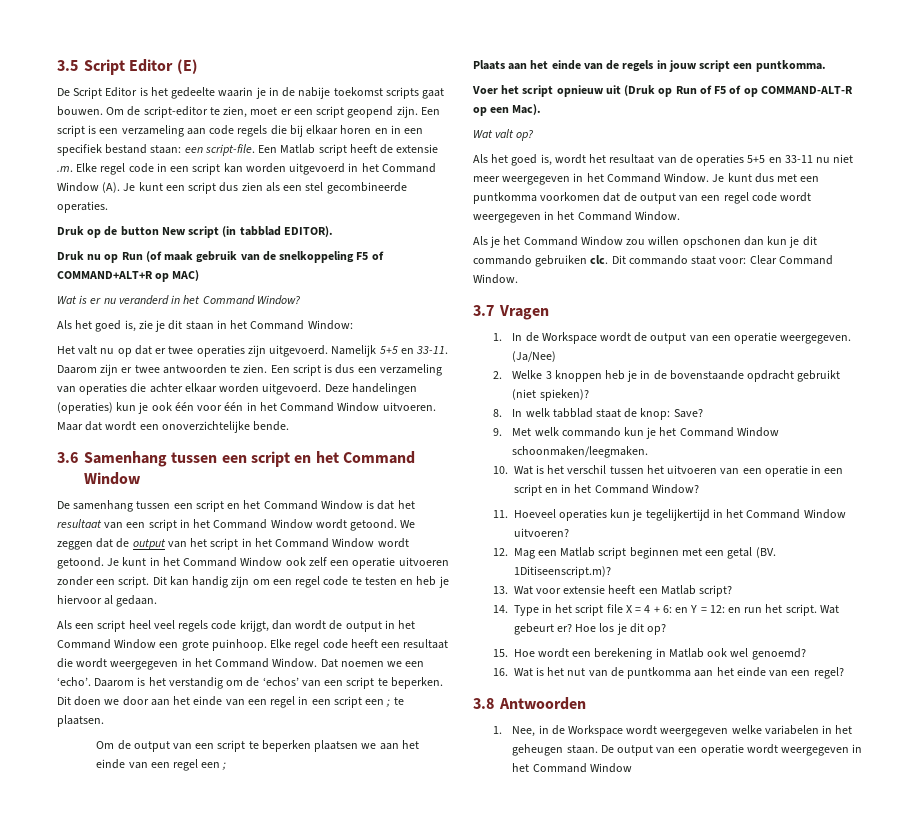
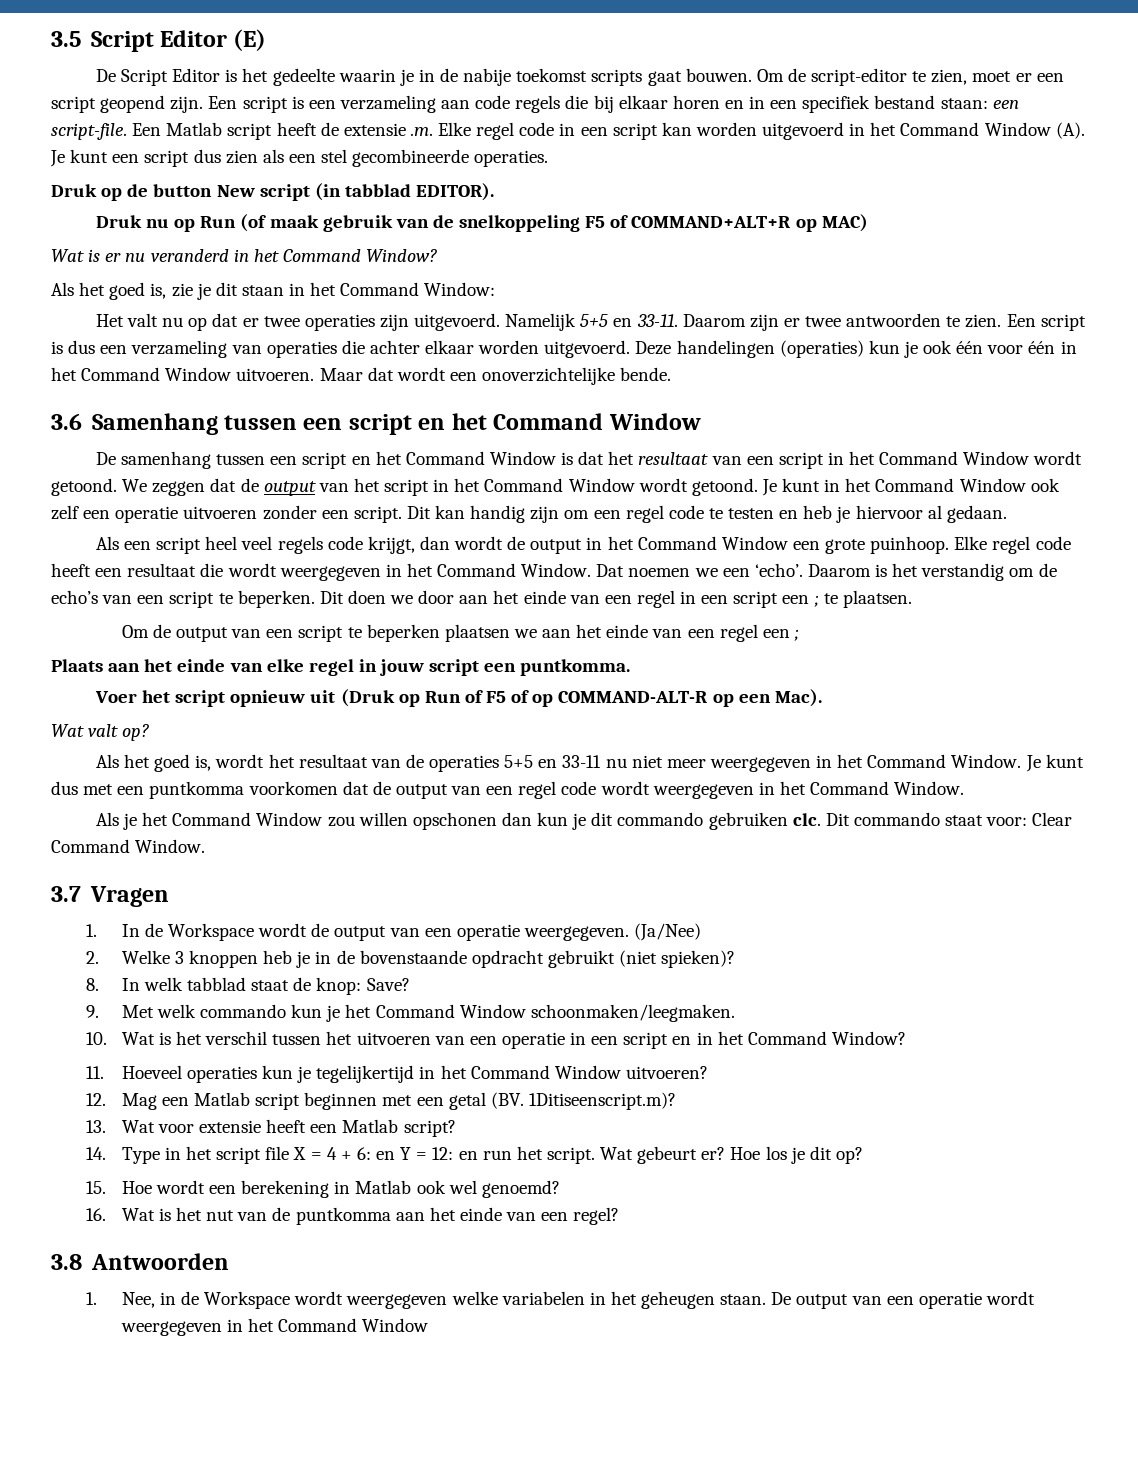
[262,677,299,686] ‘echos’ -> [51,590,98,604] echo’s
[606,60,654,72] de regels -> [266,659,354,676] elke regel

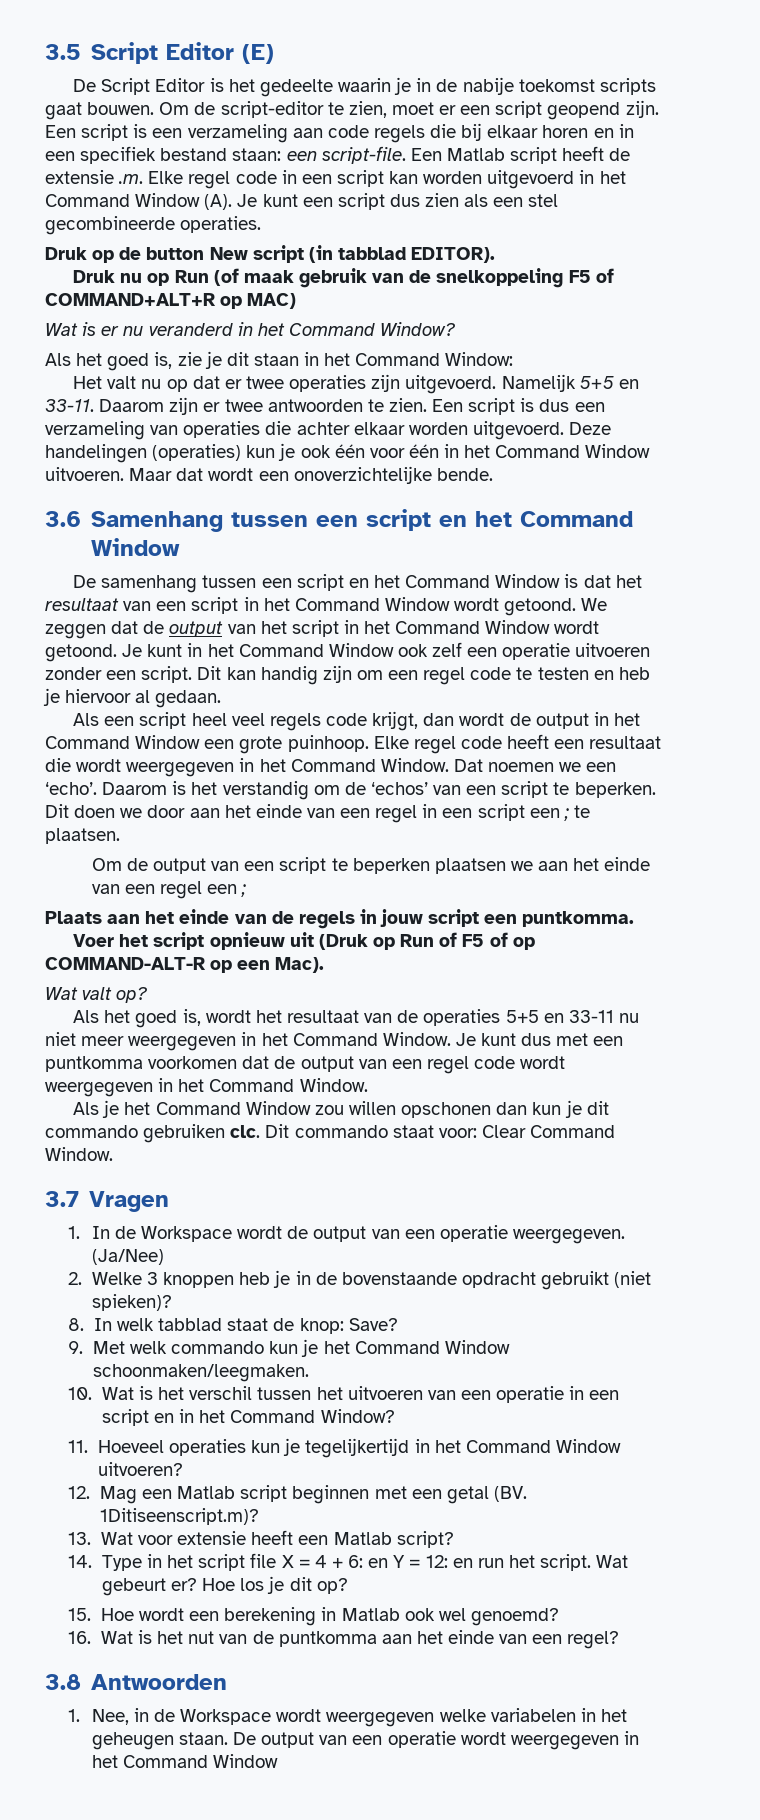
[51,590,98,604] echo’s -> [370,782,428,795] ‘echos’
[266,659,354,676] elke regel -> [271,911,355,929] de regels

